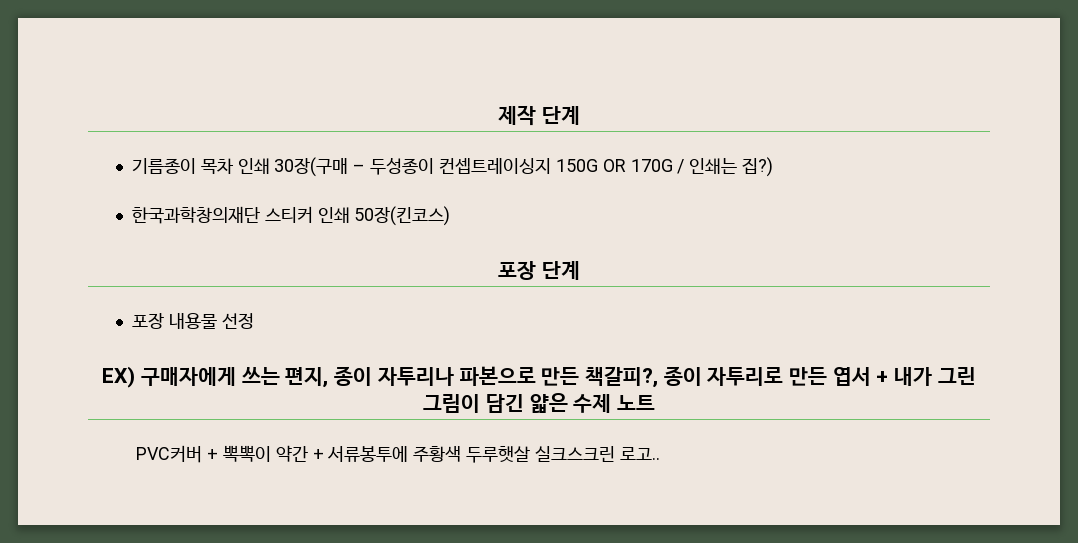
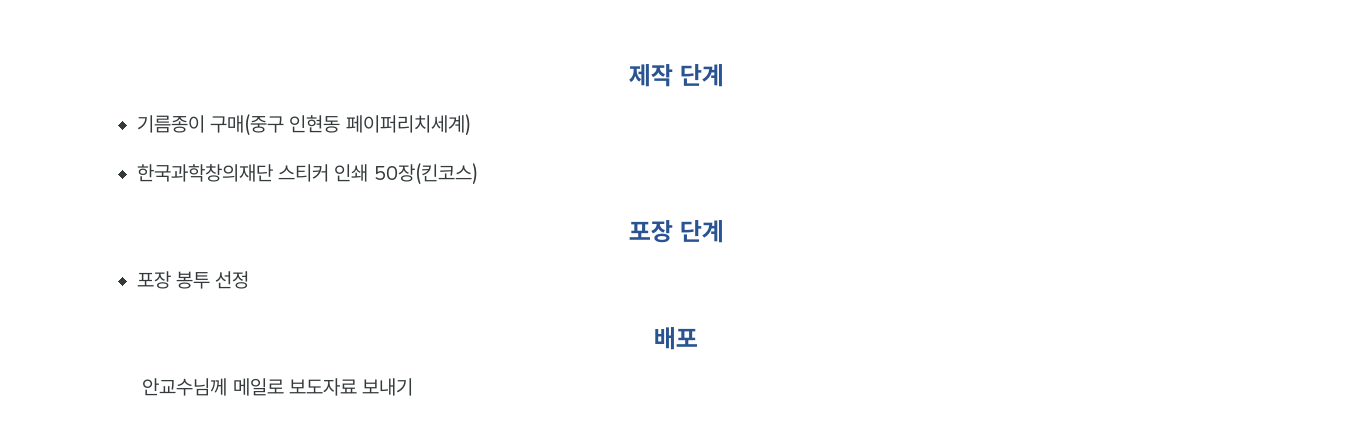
[200,157,774,177] 목차 인쇄 30장(구매 – 두성종이 컨셉트레이싱지 150G OR 170G / 인쇄는 집?) -> [209,113,471,136] 구매(중구 인현동 페이퍼리치세계)
[168,313,217,329] 내용물 -> [175,271,210,289] 봉투
[102,366,976,388] [423,393,655,413] [136,445,660,463] EX) 구매자에게 쓰는 편지, 종이 자투리나 파본으로 만든 책갈피?, 종이 자투리로 만든 엽서 + 내가 그린 그림이 담긴 얇은 수제 노트 // PVC커버 + 뽁뽁이 약간 + 서류봉투에 주황색 두루햇살 실크스크린 로고.. -> [654,327,698,350] [142,378,414,396] 배포 // 안교수님께 메일로 보도자료 보내기

